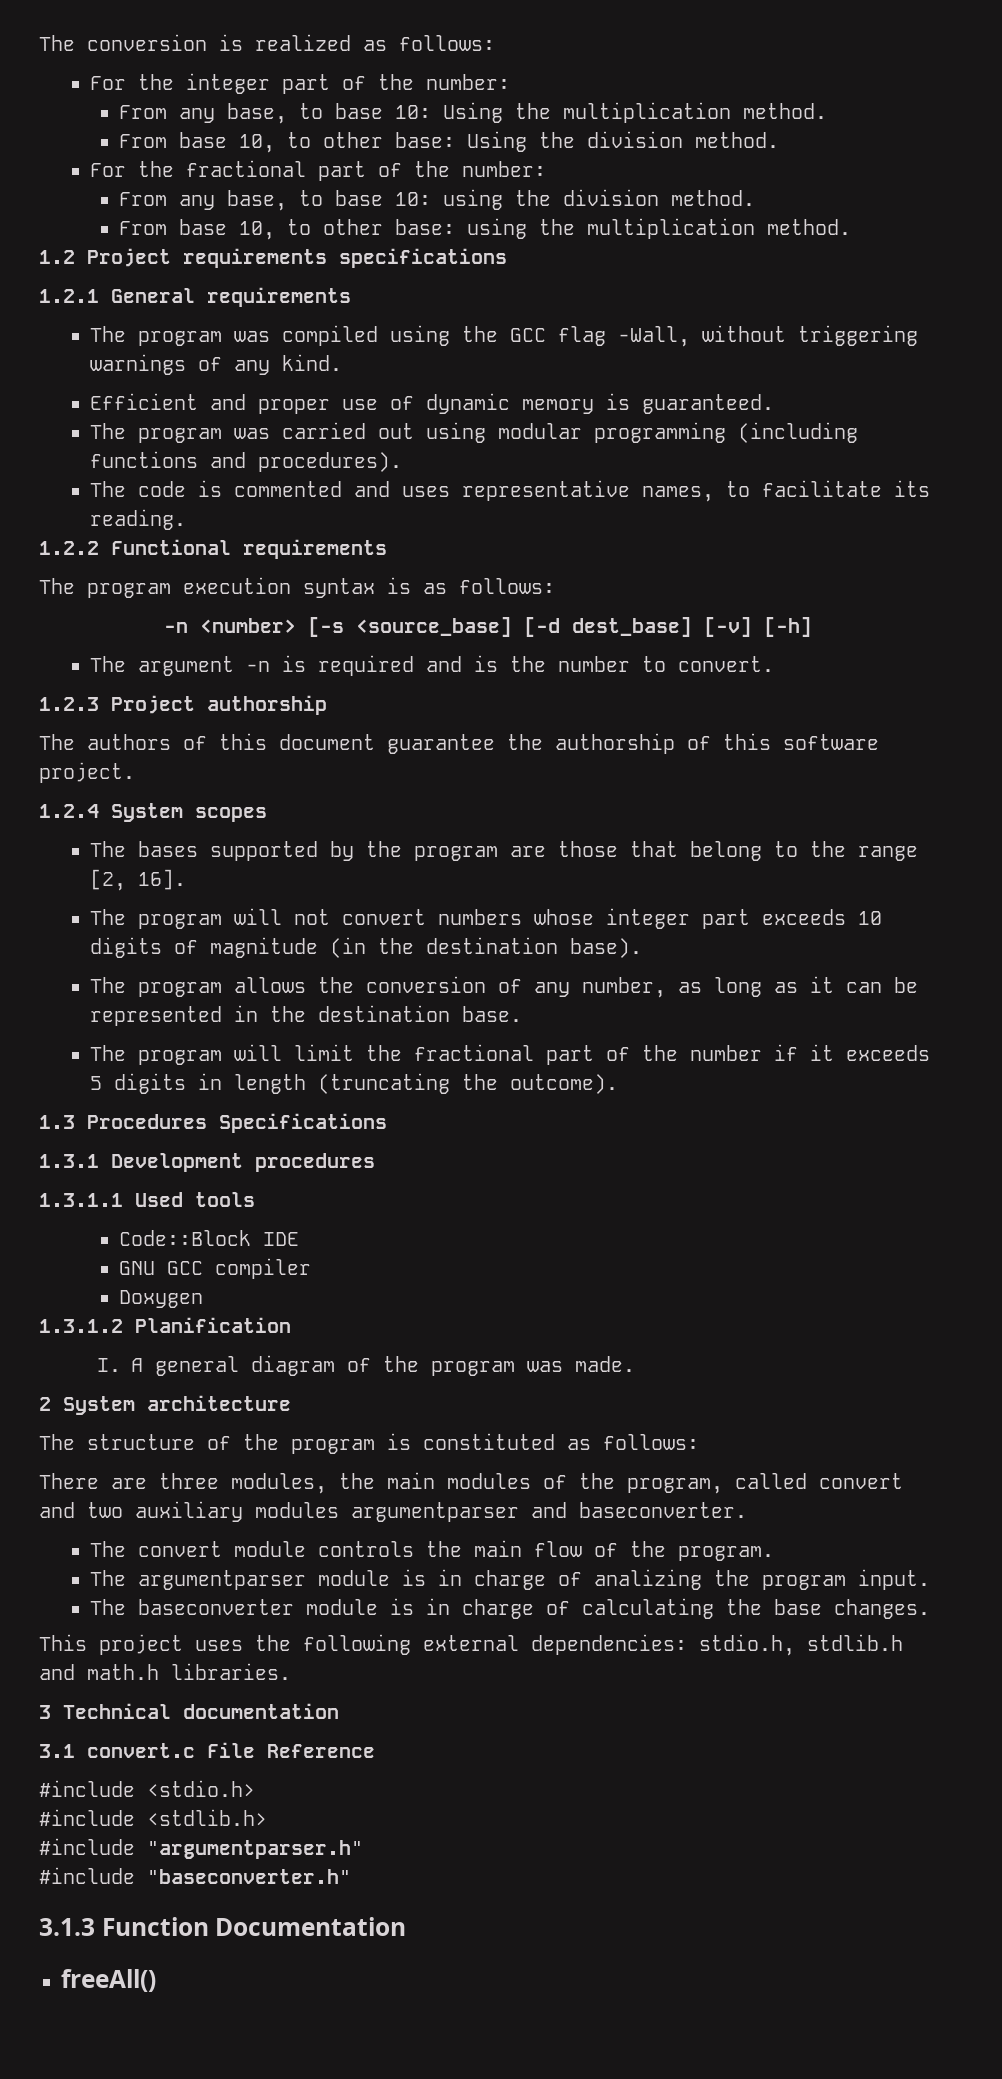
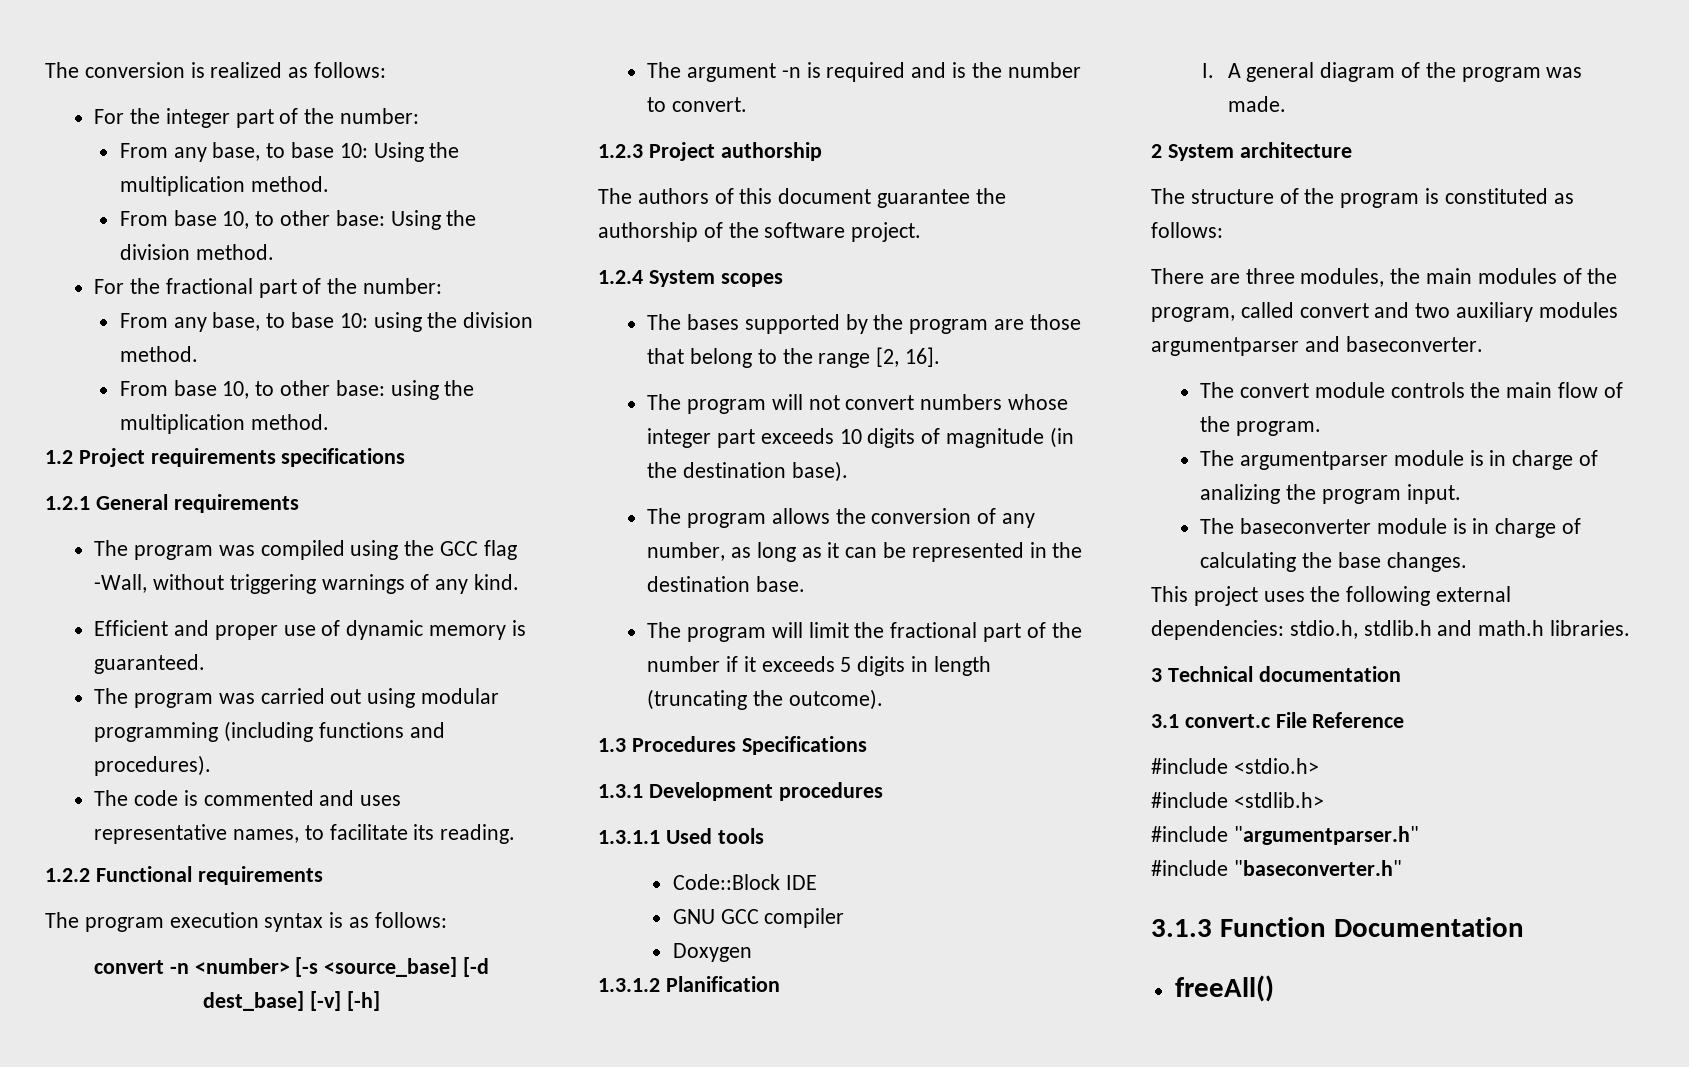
(555, 586) none -> [93,960,164,974] convert
[723,733,771,750] this -> [728,222,759,238] the

